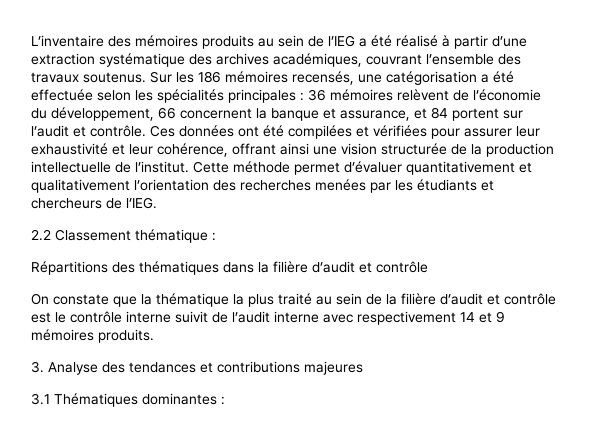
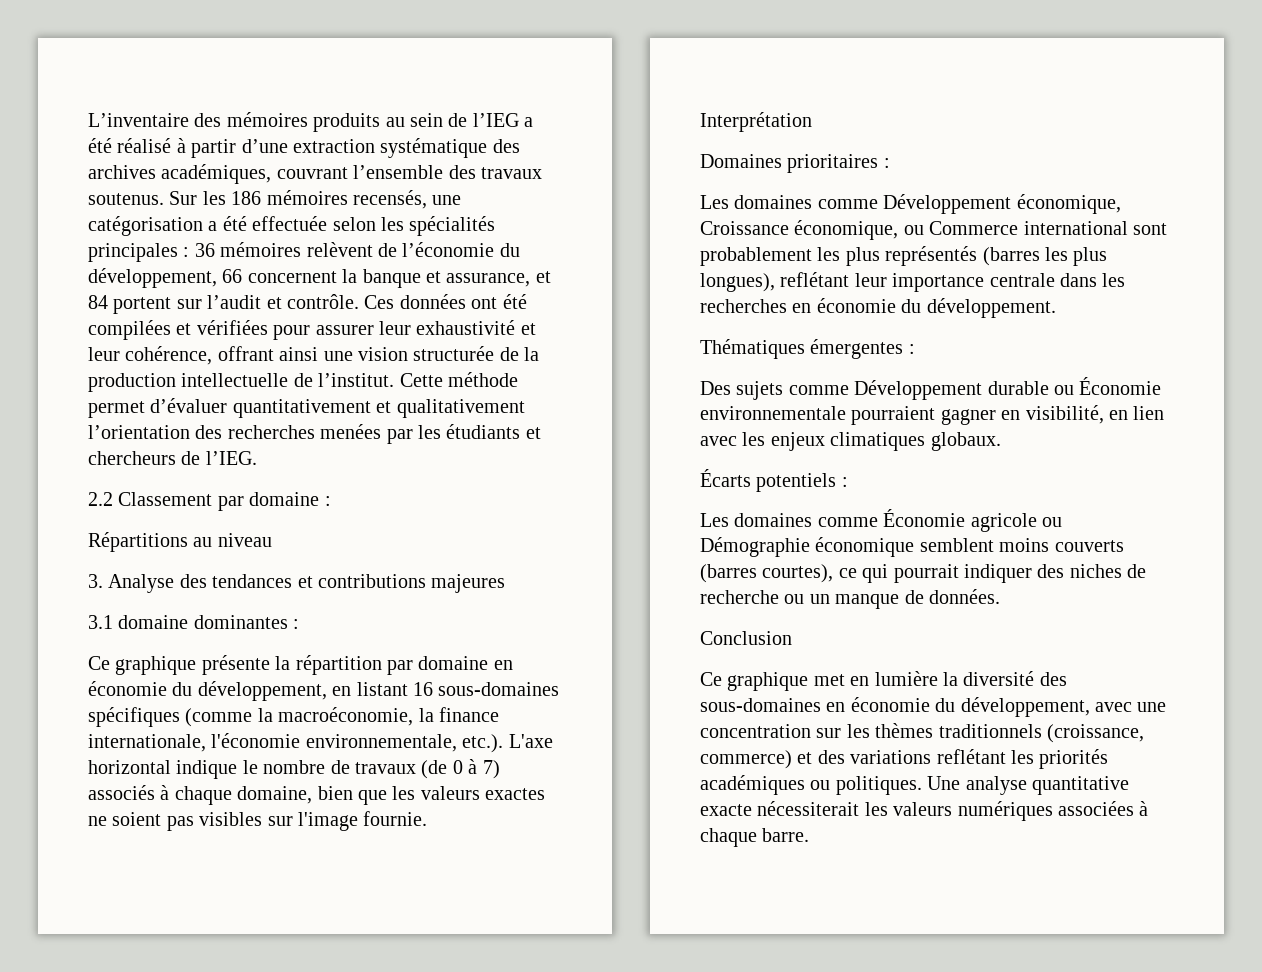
[135,229,208,243] thématique -> [217,492,320,511] par domaine
[112,261,428,275] [31,293,556,307] [31,311,505,325] [31,329,154,343] des thématiques dans la filière d’audit et contrôle // On constate que la thématique la plus traité au sein de la filière d’audit et contrôle est le contrôle interne suivit de l’audit interne avec respectivement 14 et 9 mémoires produits. -> [193,533,272,547] au niveau
[54,393,138,407] Thématiques -> [118,615,189,629] domaine
(225, 400) none -> [88,655,513,675] [88,681,560,701] [88,707,499,727] [88,733,553,753] [88,759,500,779] [88,785,546,805] [88,811,428,831] [700,112,812,132] [700,154,890,173] [700,194,1121,214] [700,220,1167,240] [700,246,1108,266] [700,272,1126,292] [700,298,1056,318] [700,339,915,359] [700,377,1162,400] [700,405,1165,425] [700,432,1001,451] [700,469,848,492] [700,509,1062,532] [700,537,1124,557] [700,564,1147,583] [700,589,1000,609] [700,631,792,645] [700,671,1067,691] [700,697,1167,717] [700,723,1144,743] [700,749,1109,769] [700,775,1129,795] [700,801,1149,821] [700,828,810,847] // Ce graphique présente la répartition par domaine en économie du développement, en listant 16 sous-domaines spécifiques (comme la macroéconomie, la finance internationale, l'économie environnementale, etc.). L'axe horizontal indique le nombre de travaux (de 0 à 7) associés à chaque domaine, bien que les valeurs exactes ne soient pas visibles sur l'image fournie. // Interprétation // Domaines prioritaires : // Les domaines comme Développement économique, Croissance économique, ou Commerce international sont probablement les plus représentés (barres les plus longues), reflétant leur importance centrale dans les recherches en économie du développement. // Thématiques émergentes : // Des sujets comme Développement durable ou Économie environnementale pourraient gagner en visibilité, en lien avec les enjeux climatiques globaux. // Écarts potentiels : // Les domaines comme Économie agricole ou Démographie économique semblent moins couverts (barres courtes), ce qui pourrait indiquer des niches de recherche ou un manque de données. // Conclusion // Ce graphique met en lumière la diversité des sous-domaines en économie du développement, avec une concentration sur les thèmes traditionnels (croissance, commerce) et des variations reflétant les priorités académiques ou politiques. Une analyse quantitative exacte nécessiterait les valeurs numériques associées à chaque barre.

